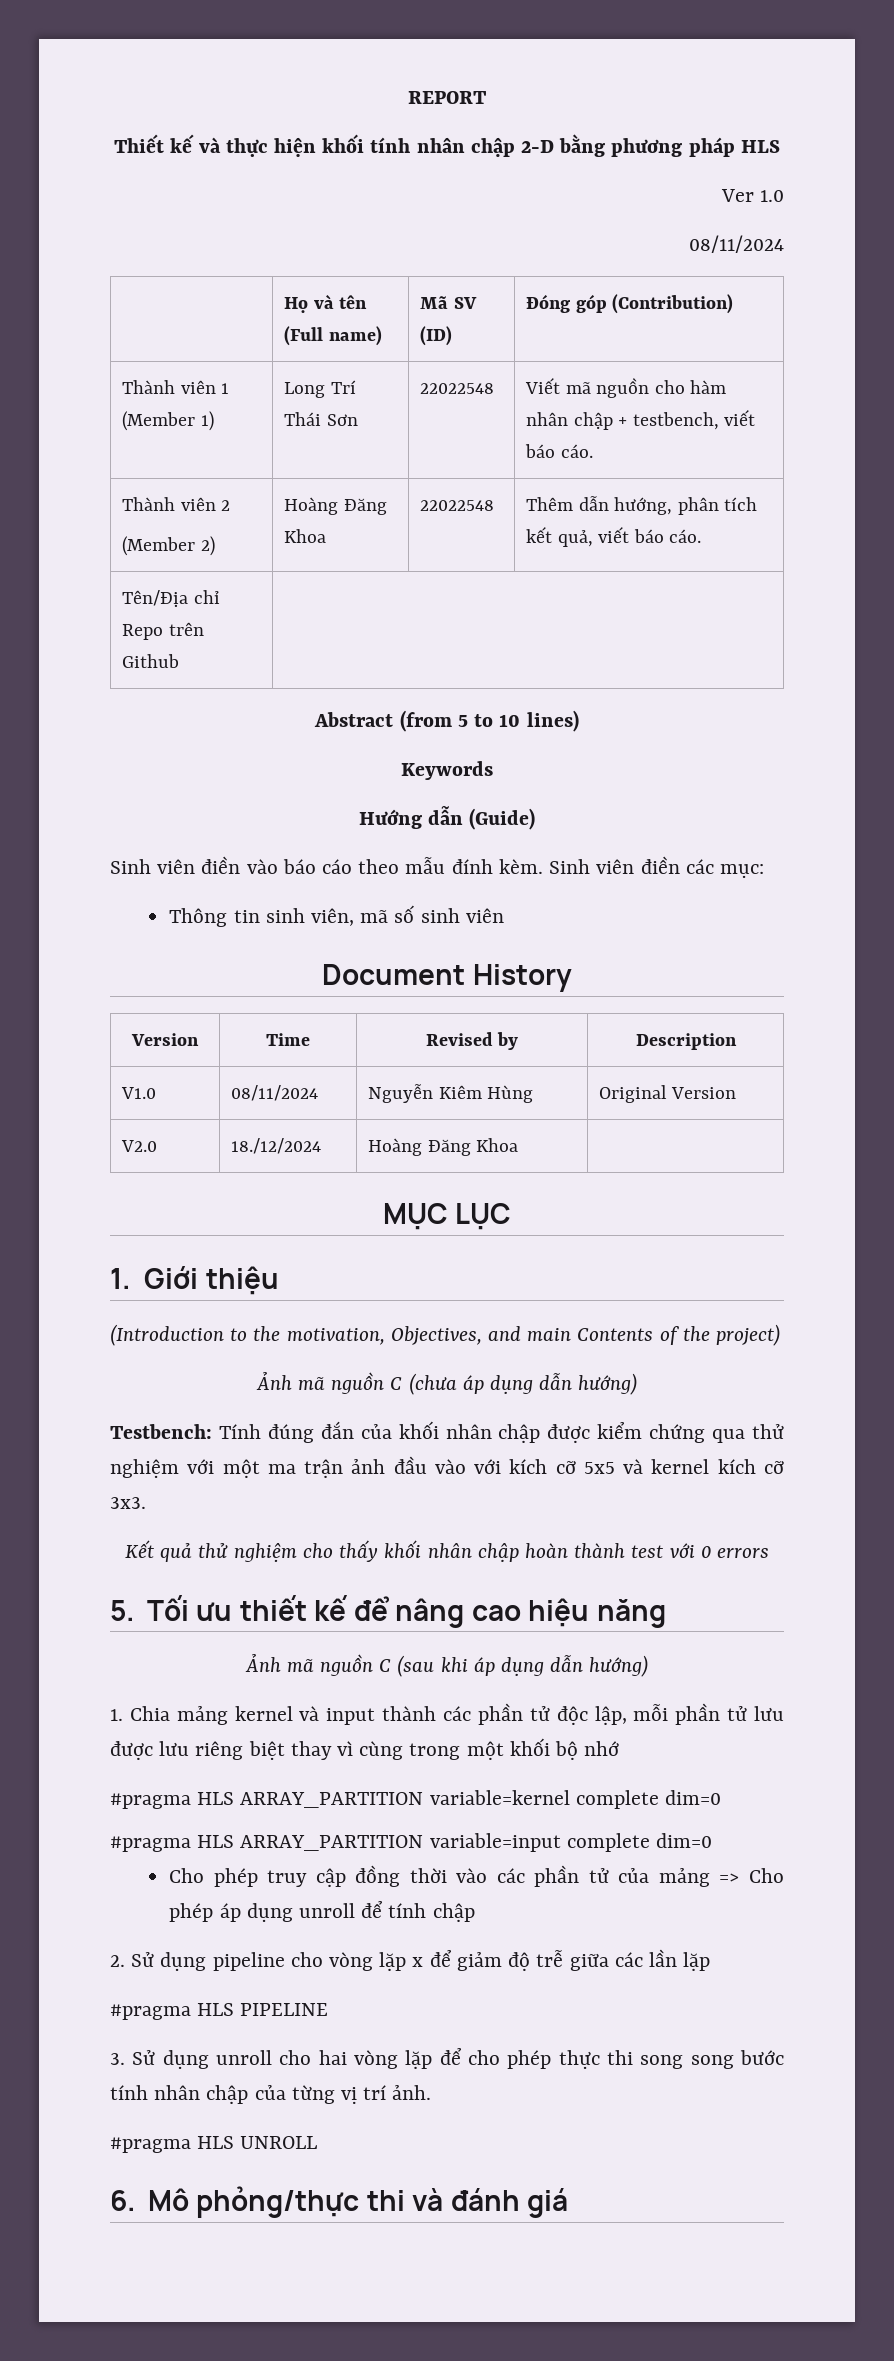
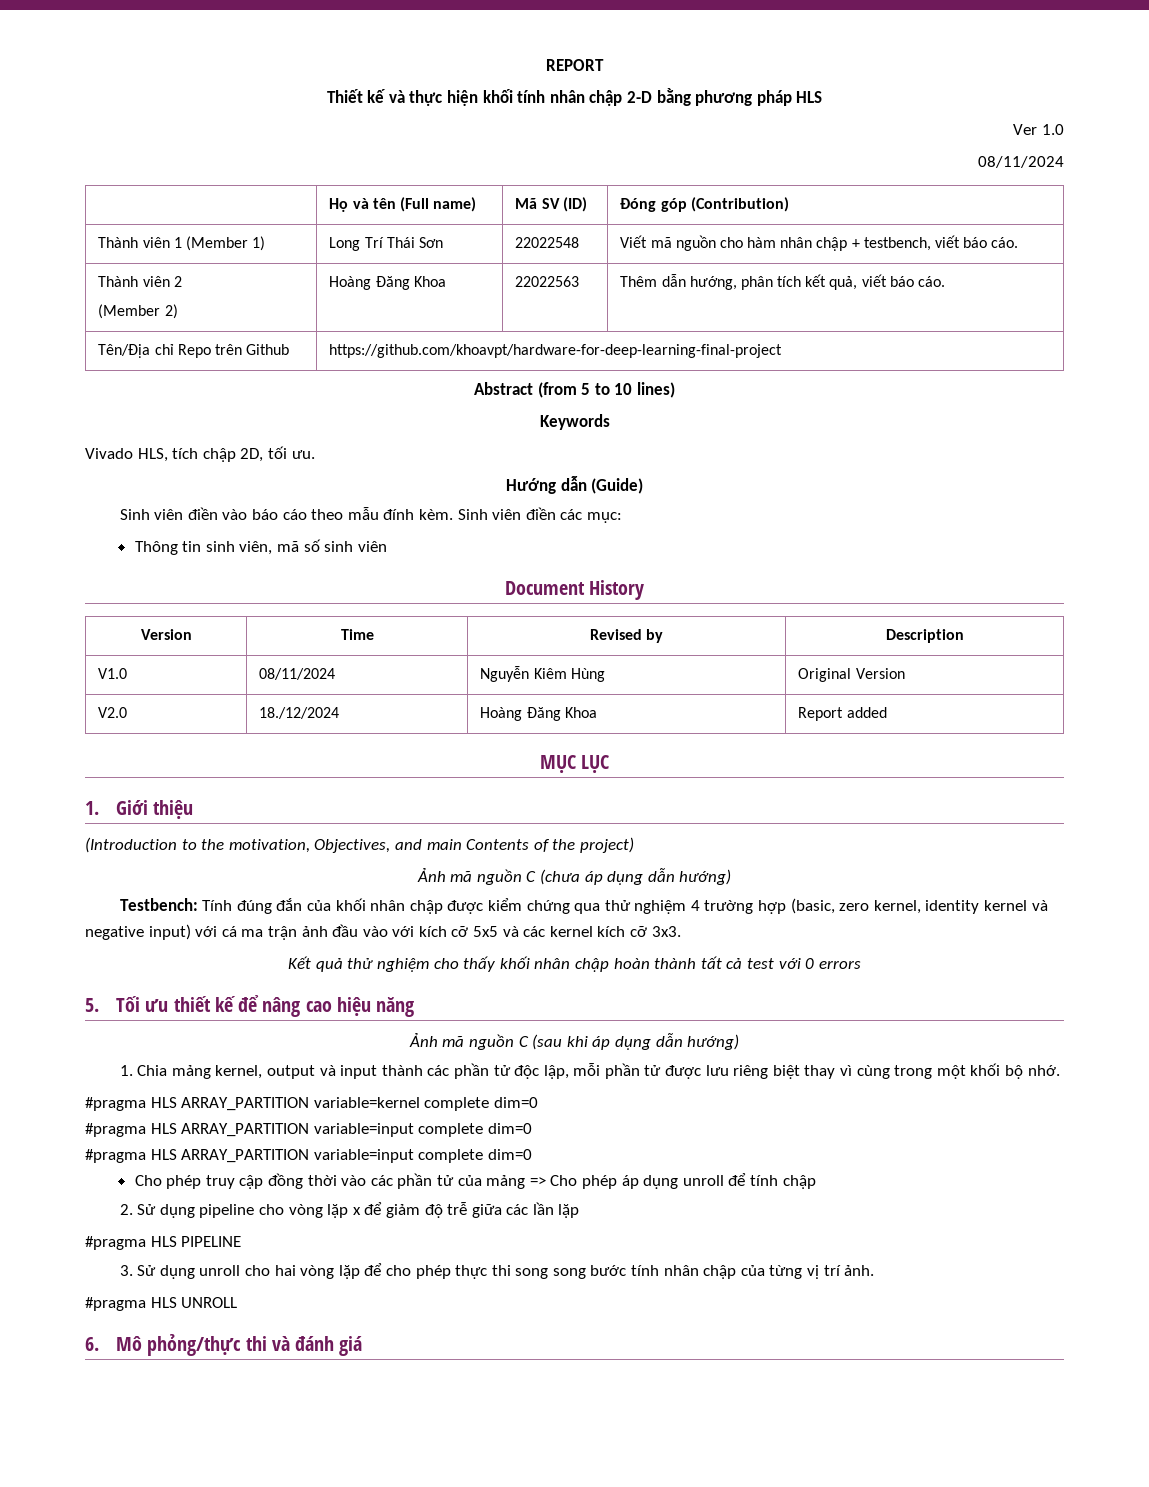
[420,500,495,511] 22022548 -> [515,276,580,287] 22022563
(180, 661) none -> [329,344,783,358] https://github.com/khoavpt/hardware-for-deep-learning-final-project
(493, 770) none -> [85,446,315,462] // Vivado HLS, tích chập 2D, tối ưu.
(519, 1145) none -> [798,707,887,721] Report added
[187,1459,260,1478] với một -> [690,898,1048,914] [85,924,237,940] 4 trường hợp (basic, zero kernel, identity kernel và negative input) với cá
(644, 1466) none -> [523,926,546,937] các
(626, 1550) none -> [700,956,743,969] tất cả
[234,1706,293,1721] kernel -> [215,1065,315,1079] kernel, output
[754,1706,785,1721] lưu -> (662, 1070) none
[584,1741,620,1756] nhớ -> [1027,1065,1060,1076] nhớ.
(713, 1840) none -> [85,1149,532,1163] // #pragma HLS ARRAY_PARTITION variable=input complete dim=0

